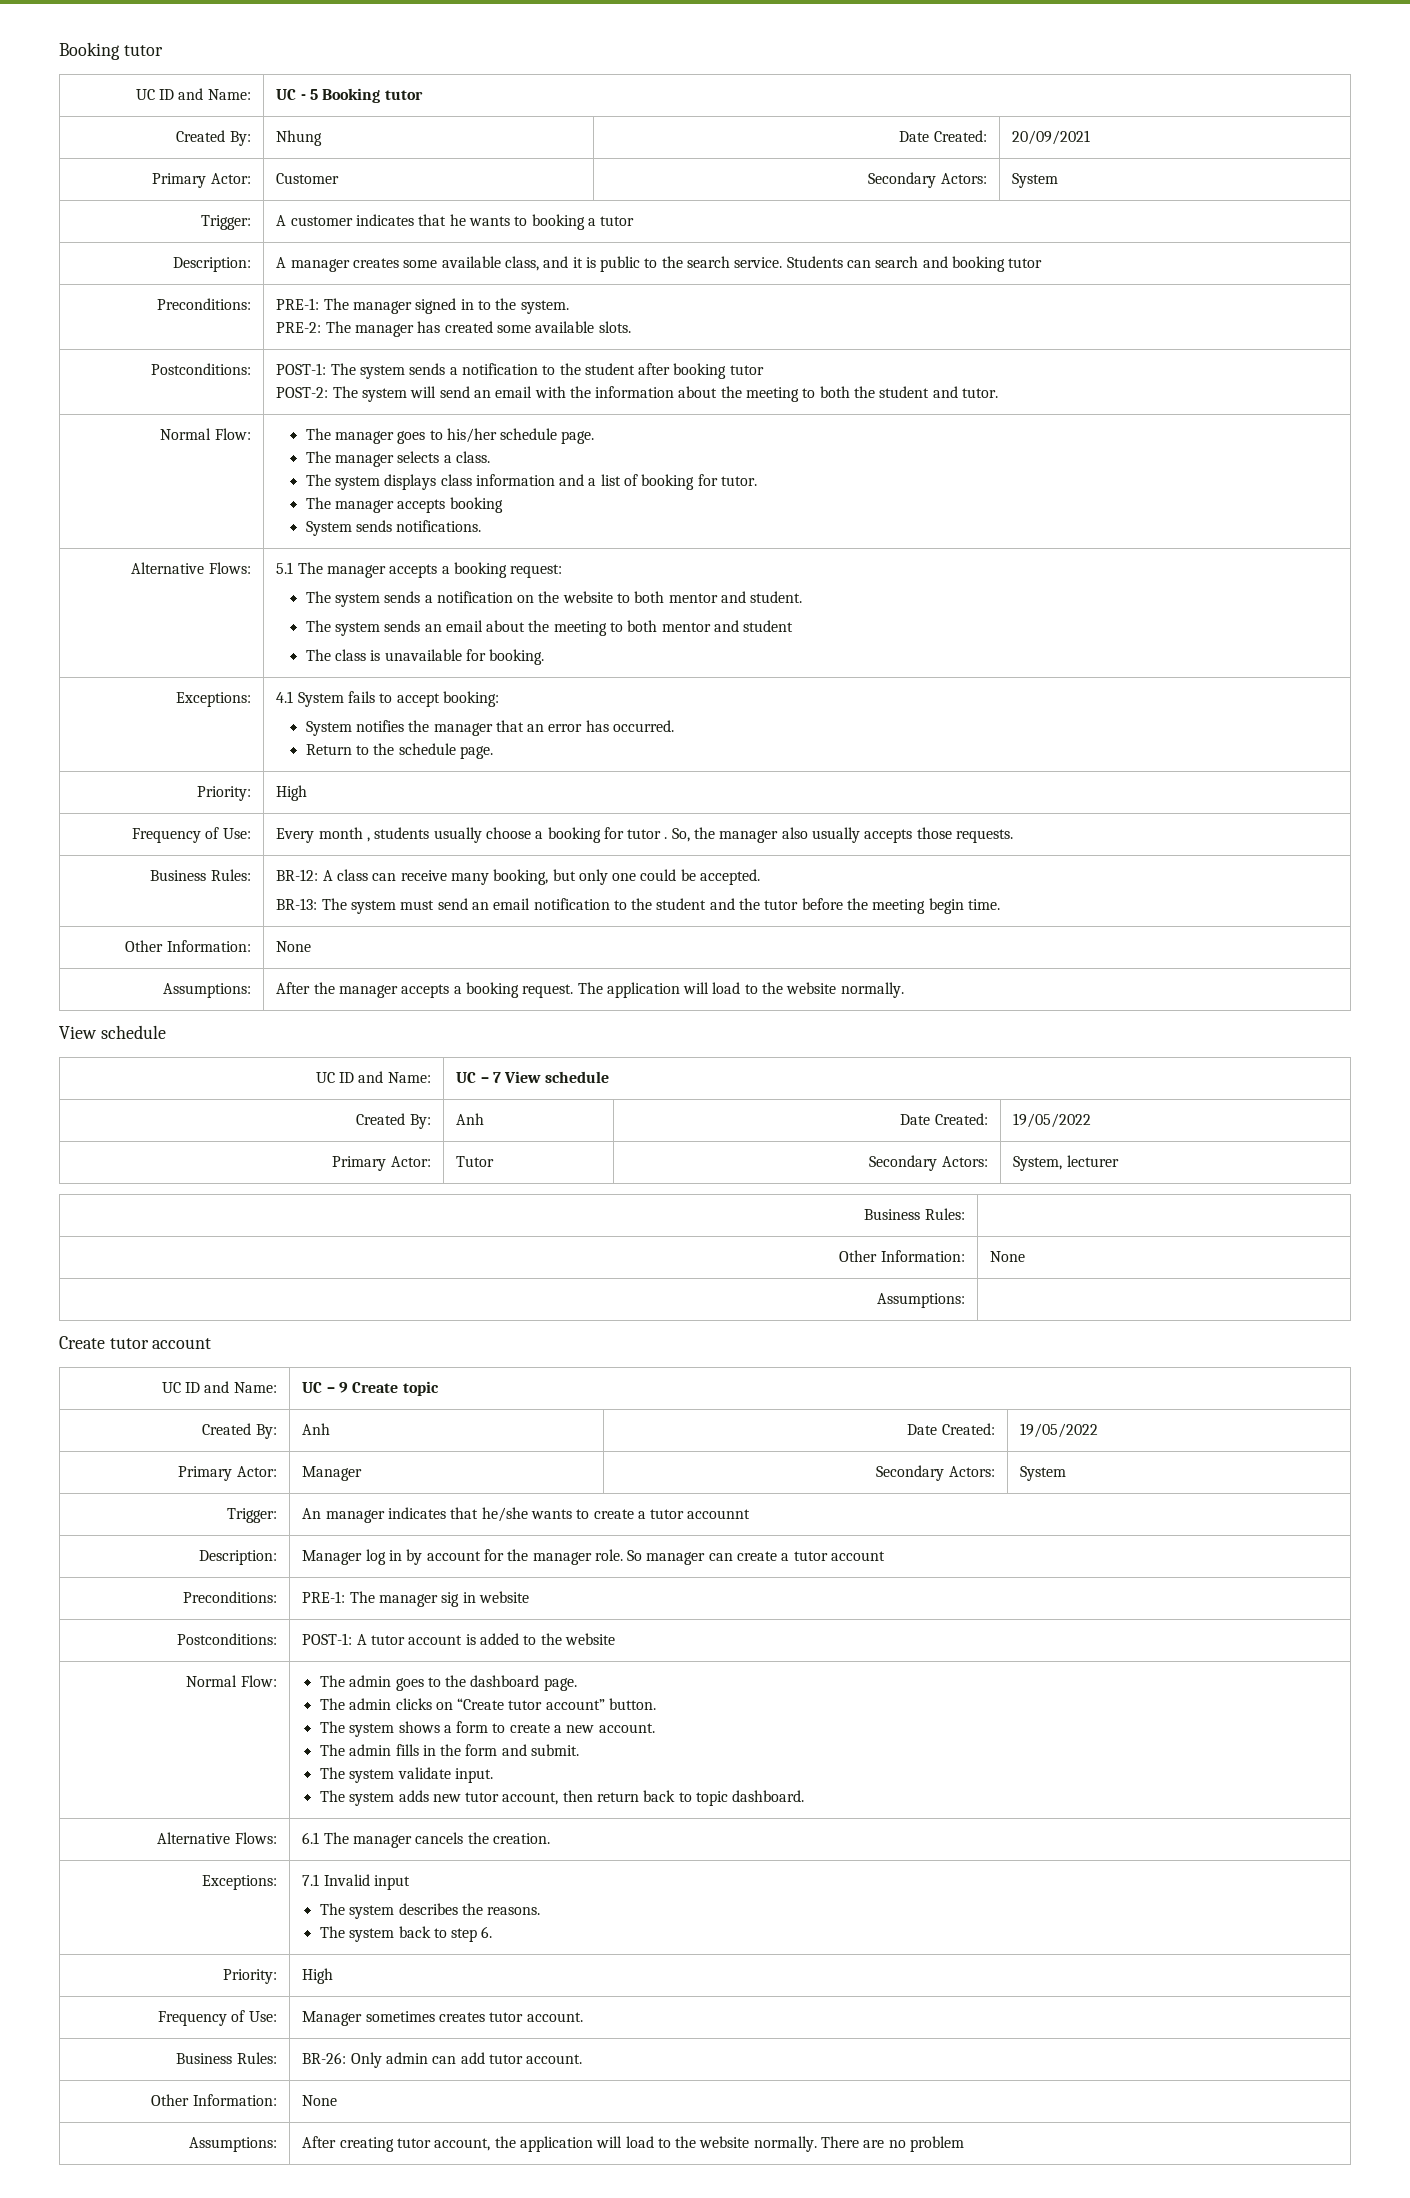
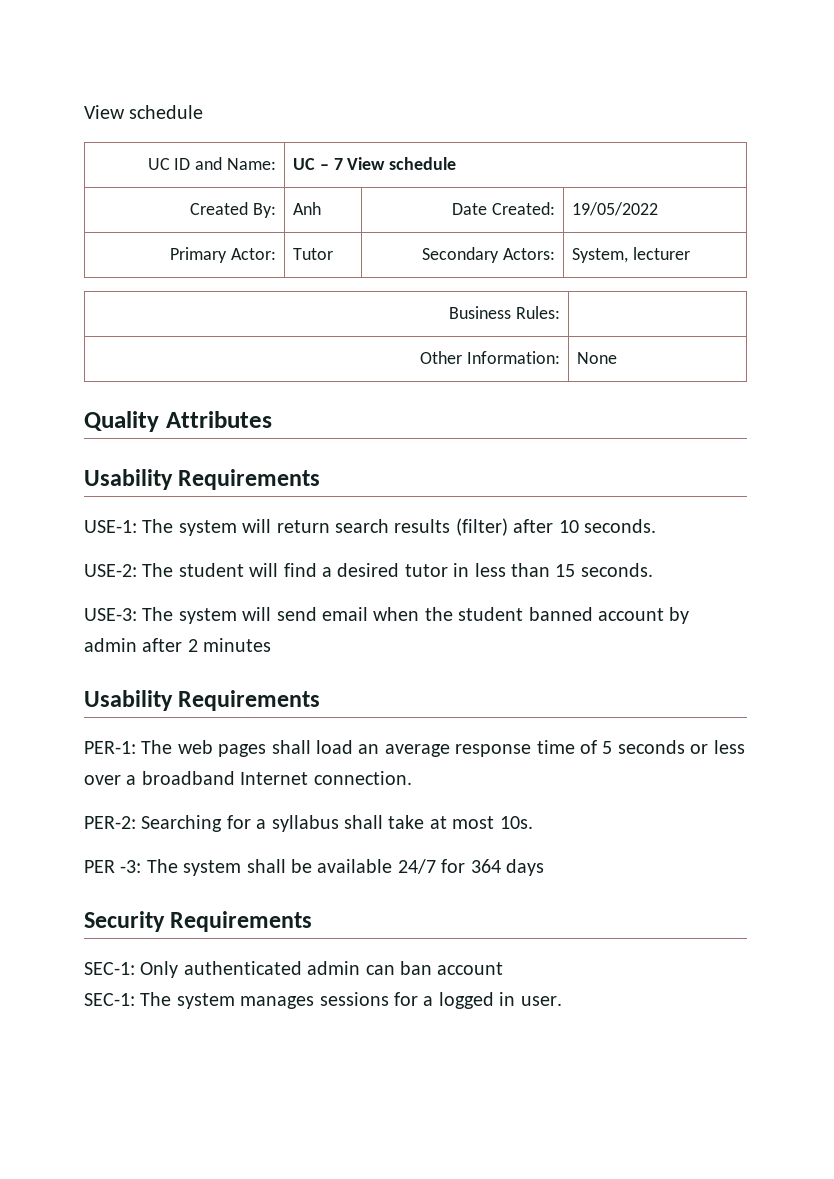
[59,42,163,60] [135,88,251,100] [276,88,423,103] [176,130,251,146] [276,130,323,146] [899,130,987,142] [1012,130,1091,145] [152,173,251,188] [276,173,340,184] [868,172,987,188] [1012,173,1059,188] [200,215,251,230] [276,214,635,230] [172,257,251,272] [276,256,1043,272] [156,298,251,310] [276,298,569,314] [276,321,631,337] [150,363,251,375] [276,363,764,379] [276,386,999,402] [160,428,251,440] [305,428,595,444] [305,451,490,467] [305,474,758,490] [305,497,503,513] [305,520,482,536] [131,562,251,574] [276,562,563,578] [305,591,803,607] [305,620,794,636] [305,649,545,665] [175,692,251,707] [276,691,499,707] [305,720,675,736] [305,743,493,759] [196,786,251,801] [276,785,308,801] [132,827,251,843] [276,827,1014,843] [150,869,251,881] [276,869,761,885] [276,898,1001,914] [125,940,251,952] [276,941,312,952] [162,983,251,998] [276,982,904,998] Booking tutor // UC ID and Name: | UC - 5 Booking tutor // Created By: | Nhung | Date Created: | 20/09/2021 // Primary Actor: | Customer | Secondary Actors: | System // Trigger: | A customer indicates that he wants to booking a tutor // Description: | A manager creates some available class, and it is public to the search service. Students can search and booking tutor // Preconditions: | PRE-1: The manager signed in to the system. // PRE-2: The manager has created some available slots. // Postconditions: | POST-1: The system sends a notification to the student after booking tutor // POST-2: The system will send an email with the information about the meeting to both the student and tutor. // Normal Flow: | The manager goes to his/her schedule page. // The manager selects a class. // The system displays class information and a list of booking for tutor. // The manager accepts booking // System sends notifications. // Alternative Flows: | 5.1 The manager accepts a booking request: // The system sends a notification on the website to both mentor and student. // The system sends an email about the meeting to both mentor and student // The class is unavailable for booking. // Exceptions: | 4.1 System fails to accept booking: // System notifies the manager that an error has occurred. // Return to the schedule page. // Priority: | High // Frequency of Use: | Every month , students usually choose a booking for tutor . So, the manager also usually accepts those requests. // Business Rules: | BR-12: A class can receive many booking, but only one could be accepted. // BR-13: The system must send an email notification to the student and the tutor before the meeting begin time. // Other Information: | None // Assumptions: | After the manager accepts a booking request. The application will load to the website normally. // -> (84, 112) none
[876,1293,965,1308] [59,1336,212,1349] [161,1381,277,1393] [302,1381,439,1396] [202,1423,277,1439] [302,1423,331,1435] [907,1423,995,1435] [1020,1423,1099,1438] [178,1466,277,1481] [302,1466,363,1481] [876,1465,995,1481] [1020,1466,1067,1481] [226,1508,277,1523] [302,1507,751,1523] [198,1550,277,1565] [302,1549,886,1565] [182,1591,277,1603] [302,1591,529,1607] [176,1633,277,1645] [302,1633,615,1645] [186,1675,277,1687] [319,1675,577,1691] [319,1698,657,1710] [319,1721,655,1737] [319,1744,580,1756] [319,1767,493,1783] [319,1790,805,1806] [157,1832,277,1844] [302,1832,550,1848] [201,1875,277,1890] [302,1874,410,1890] [319,1903,541,1919] [319,1926,493,1942] [222,1969,277,1984] [302,1968,334,1984] [158,2010,277,2026] [302,2011,583,2026] [176,2052,277,2064] [302,2052,583,2068] [151,2094,277,2106] [302,2095,338,2106] [188,2137,277,2152] [302,2136,965,2152] // Assumptions: | // Create tutor account // UC ID and Name: | UC – 9 Create topic // Created By: | Anh | Date Created: | 19/05/2022 // Primary Actor: | Manager | Secondary Actors: | System // Trigger: | An manager indicates that he/she wants to create a tutor accounnt // Description: | Manager log in by account for the manager role. So manager can create a tutor account // Preconditions: | PRE-1: The manager sig in website // Postconditions: | POST-1: A tutor account is added to the website // Normal Flow: | The admin goes to the dashboard page. // The admin clicks on “Create tutor account” button. // The system shows a form to create a new account. // The admin fills in the form and submit. // The system validate input. // The system adds new tutor account, then return back to topic dashboard. // Alternative Flows: | 6.1 The manager cancels the creation. // Exceptions: | 7.1 Invalid input // The system describes the reasons. // The system back to step 6. // Priority: | High // Frequency of Use: | Manager sometimes creates tutor account. // Business Rules: | BR-26: Only admin can add tutor account. // Other Information: | None // Assumptions: | After creating tutor account, the application will load to the website normally. There are no problem -> [84,411,272,432] [84,469,321,490] [84,518,656,536] [84,563,653,577] [84,607,690,624] [84,638,272,652] [84,690,321,711] [84,740,745,757] [84,771,412,785] [84,815,533,832] [84,859,544,876] [84,911,313,932] [84,961,504,978] [84,992,562,1009] // Quality Attributes // Usability Requirements // USE-1: The system will return search results (filter) after 10 seconds. // USE-2: The student will find a desired tutor in less than 15 seconds. // USE-3: The system will send email when the student banned account by admin after 2 minutes // Usability Requirements // PER-1: The web pages shall load an average response time of 5 seconds or less over a broadband Internet connection. // PER-2: Searching for a syllabus shall take at most 10s. // PER -3: The system shall be available 24/7 for 364 days // Security Requirements // SEC-1: Only authenticated admin can ban account // SEC-1: The system manages sessions for a logged in user.

